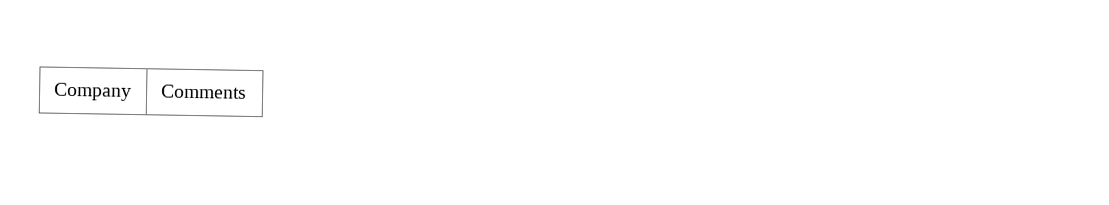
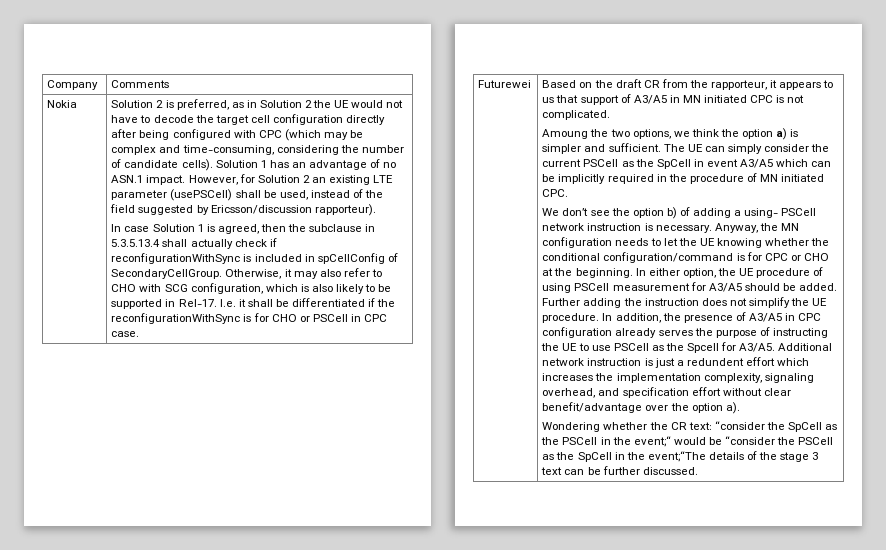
(247, 91) none -> [47,100,78,108] [111,99,404,110] [111,114,386,125] [111,129,364,141] [111,145,404,155] [111,159,397,171] [111,174,394,185] [111,189,384,201] [110,204,376,216] [111,224,376,234] [111,238,277,249] [111,253,398,264] [111,268,382,279] [111,283,392,294] [111,298,396,309] [111,313,388,324] [111,331,140,337] [478,80,532,88] [542,79,834,90] [542,94,805,105] [542,110,611,120] [542,128,799,140] [542,143,830,154] [542,159,832,169] [542,173,825,184] [542,189,569,197] [542,207,817,219] [542,223,799,233] [542,237,830,248] [542,252,829,263] [542,267,824,278] [542,282,838,293] [542,297,828,308] [542,312,822,323] [542,327,828,338] [541,342,833,353] [542,357,810,368] [542,373,814,383] [542,387,791,398] [542,402,740,414] [542,421,838,432] [541,436,834,447] [542,451,819,462] [541,466,698,475] // Nokia | Solution 2 is preferred, as in Solution 2 the UE would not have to decode the target cell configuration directly after being configured with CPC (which may be complex and time-consuming, considering the number of candidate cells). Solution 1 has an advantage of no ASN.1 impact. However, for Solution 2 an existing LTE parameter (usePSCell) shall be used, instead of the field suggested by Ericsson/discussion rapporteur). // In case Solution 1 is agreed, then the subclause in 5.3.5.13.4 shall actually check if reconfigurationWithSync is included in spCellConfig of SecondaryCellGroup. Otherwise, it may also refer to CHO with SCG configuration, which is also likely to be supported in Rel-17. I.e. it shall be differentiated if the reconfigurationWithSync is for CHO or PSCell in CPC case. // Futurewei | Based on the draft CR from the rapporteur, it appears to us that support of A3/A5 in MN initiated CPC is not complicated. // Amoung the two options, we think the option a) is simpler and sufficient. The UE can simply consider the current PSCell as the SpCell in event A3/A5 which can be implicitly required in the procedure of MN initiated CPC. // We don’t see the option b) of adding a using- PSCell network instruction is necessary. Anyway, the MN configuration needs to let the UE knowing whether the conditional configuration/command is for CPC or CHO at the beginning. In either option, the UE procedure of using PSCell measurement for A3/A5 should be added. Further adding the instruction does not simplify the UE procedure. In addition, the presence of A3/A5 in CPC configuration already serves the purpose of instructing the UE to use PSCell as the Spcell for A3/A5. Additional network instruction is just a redundent effort which increases the implementation complexity, signaling overhead, and specification effort without clear benefit/advantage over the option a). // Wondering whether the CR text: “consider the SpCell as the PSCell in the event;“ would be “consider the PSCell as the SpCell in the event;“The details of the stage 3 text can be further discussed.

